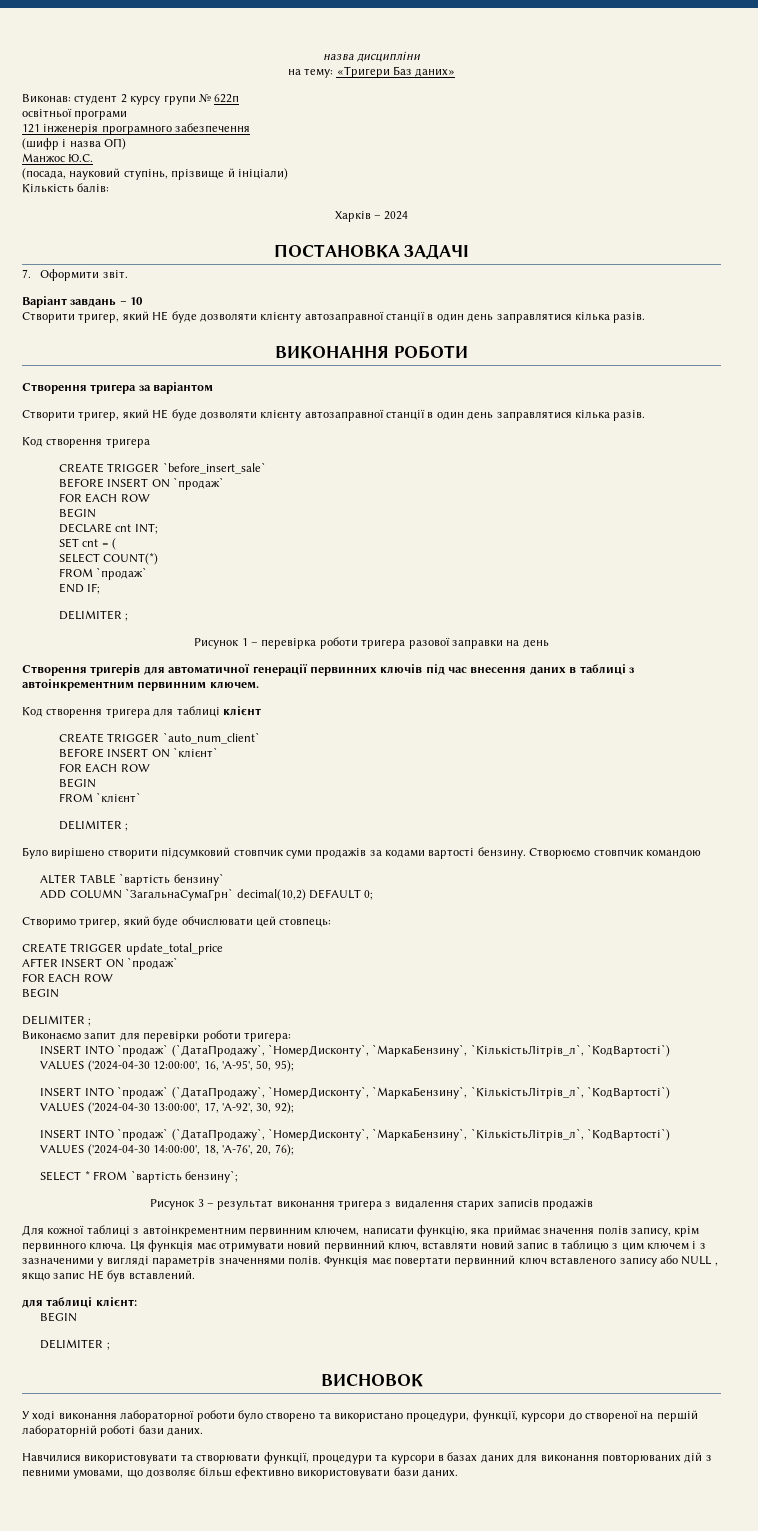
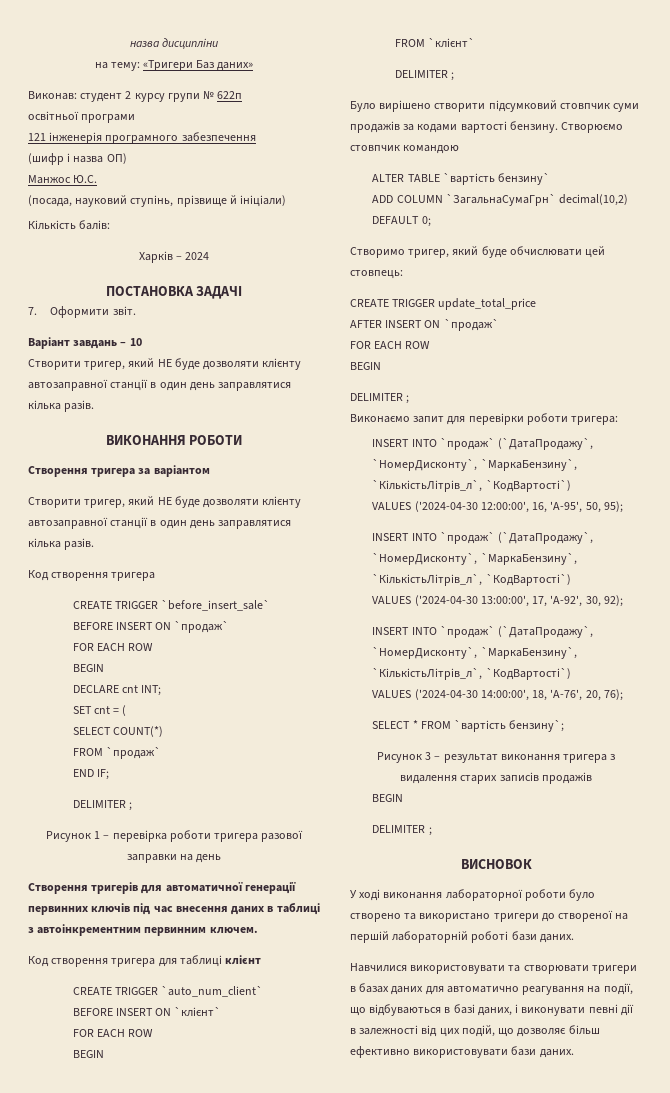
[22,1225,700,1237] [22,1240,706,1252] [22,1255,718,1267] [22,1270,195,1282] [22,1297,137,1308] // Для кожної таблиці з автоінкрементним первинним ключем, написати функцію, яка приймає значення полів запису, крім первинного ключа. Ця функція має отримувати новий первинний ключ, вставляти новий запис в таблицю з цим ключем і з зазначеними у вигляді параметрів значеннями полів. Функція має повертати первинний ключ вставленого запису або NULL , якщо запис НЕ був вставлений. // для таблиці клієнт: -> (592, 778) none
[406,1410,566,1422] процедури, функції, курсори -> [493,913,539,922] тригери
[263,1452,712,1464] [22,1469,124,1479] функції, процедури та курсори в базах даних для виконання повторюваних дій з певними умовами, -> [591,965,637,974] [350,983,633,995] [350,1004,634,1016] [350,1025,495,1037] тригери в базах даних для автоматично реагування на події, що відбуваються в базі даних, і виконувати певні дії в залежності від цих подій,

